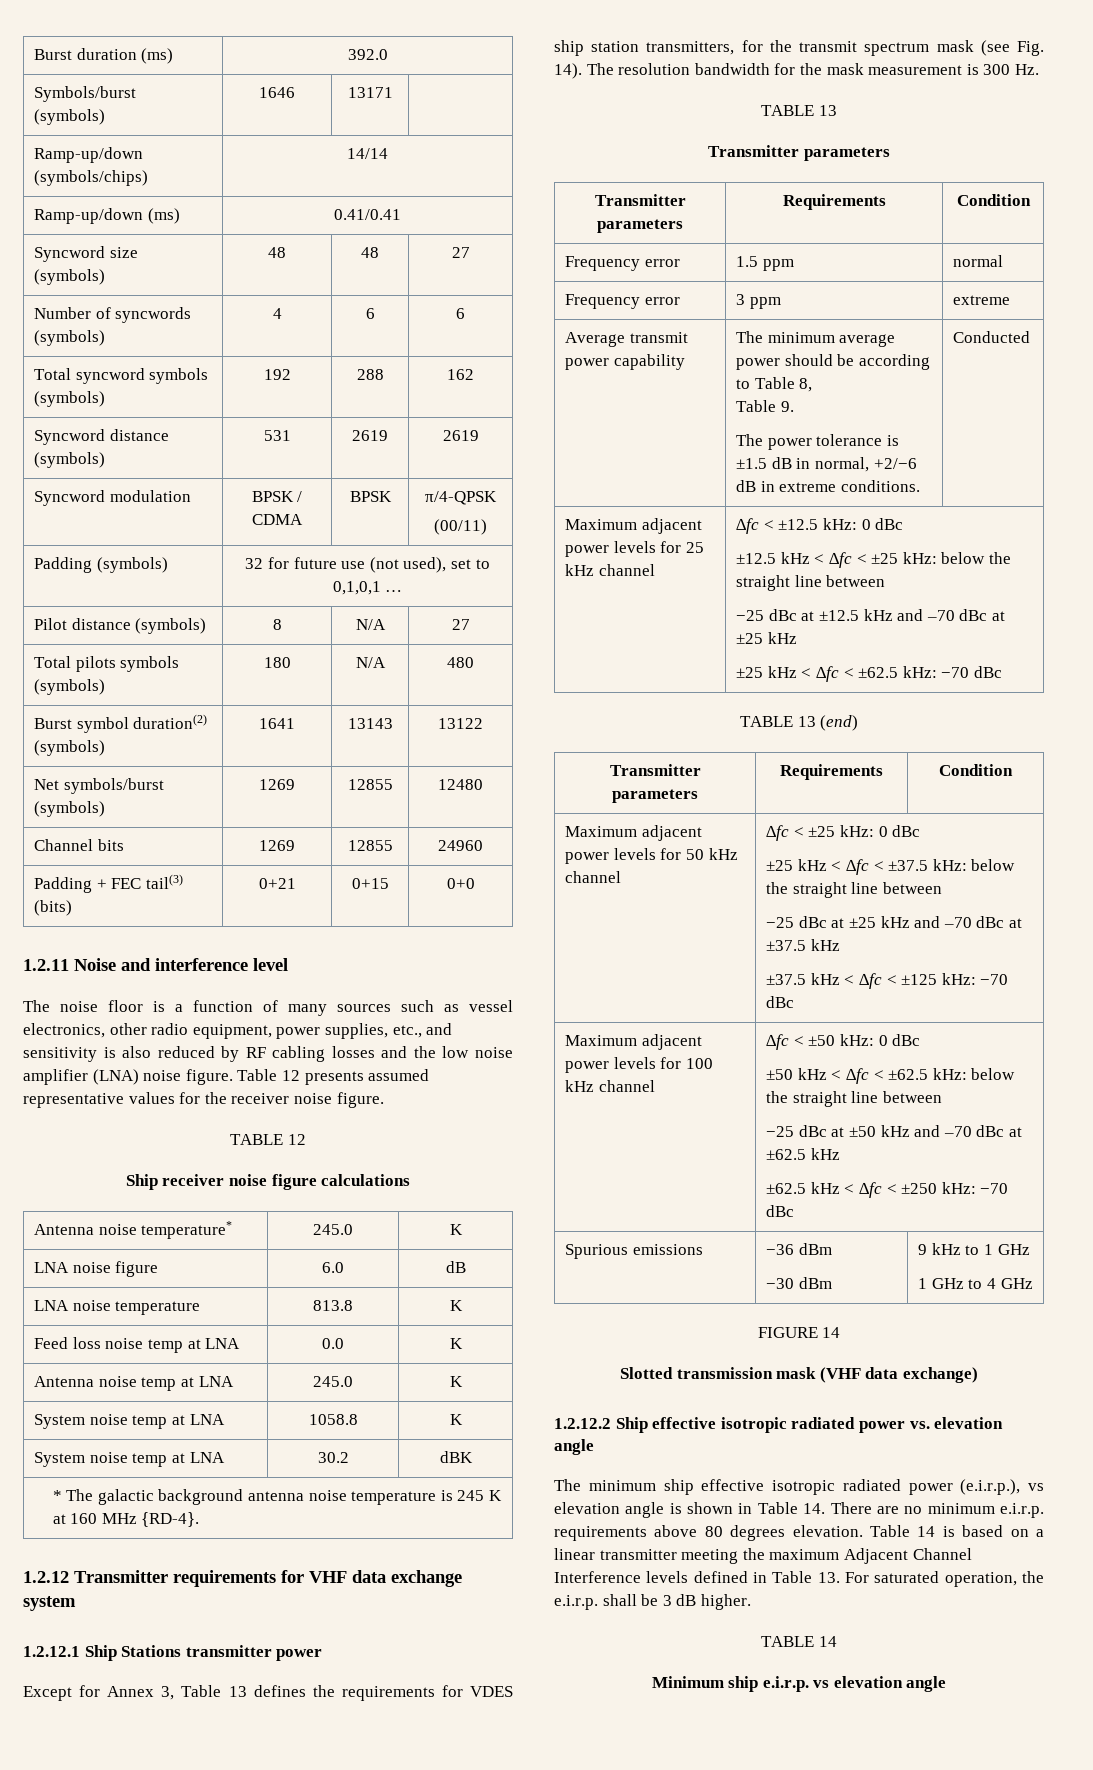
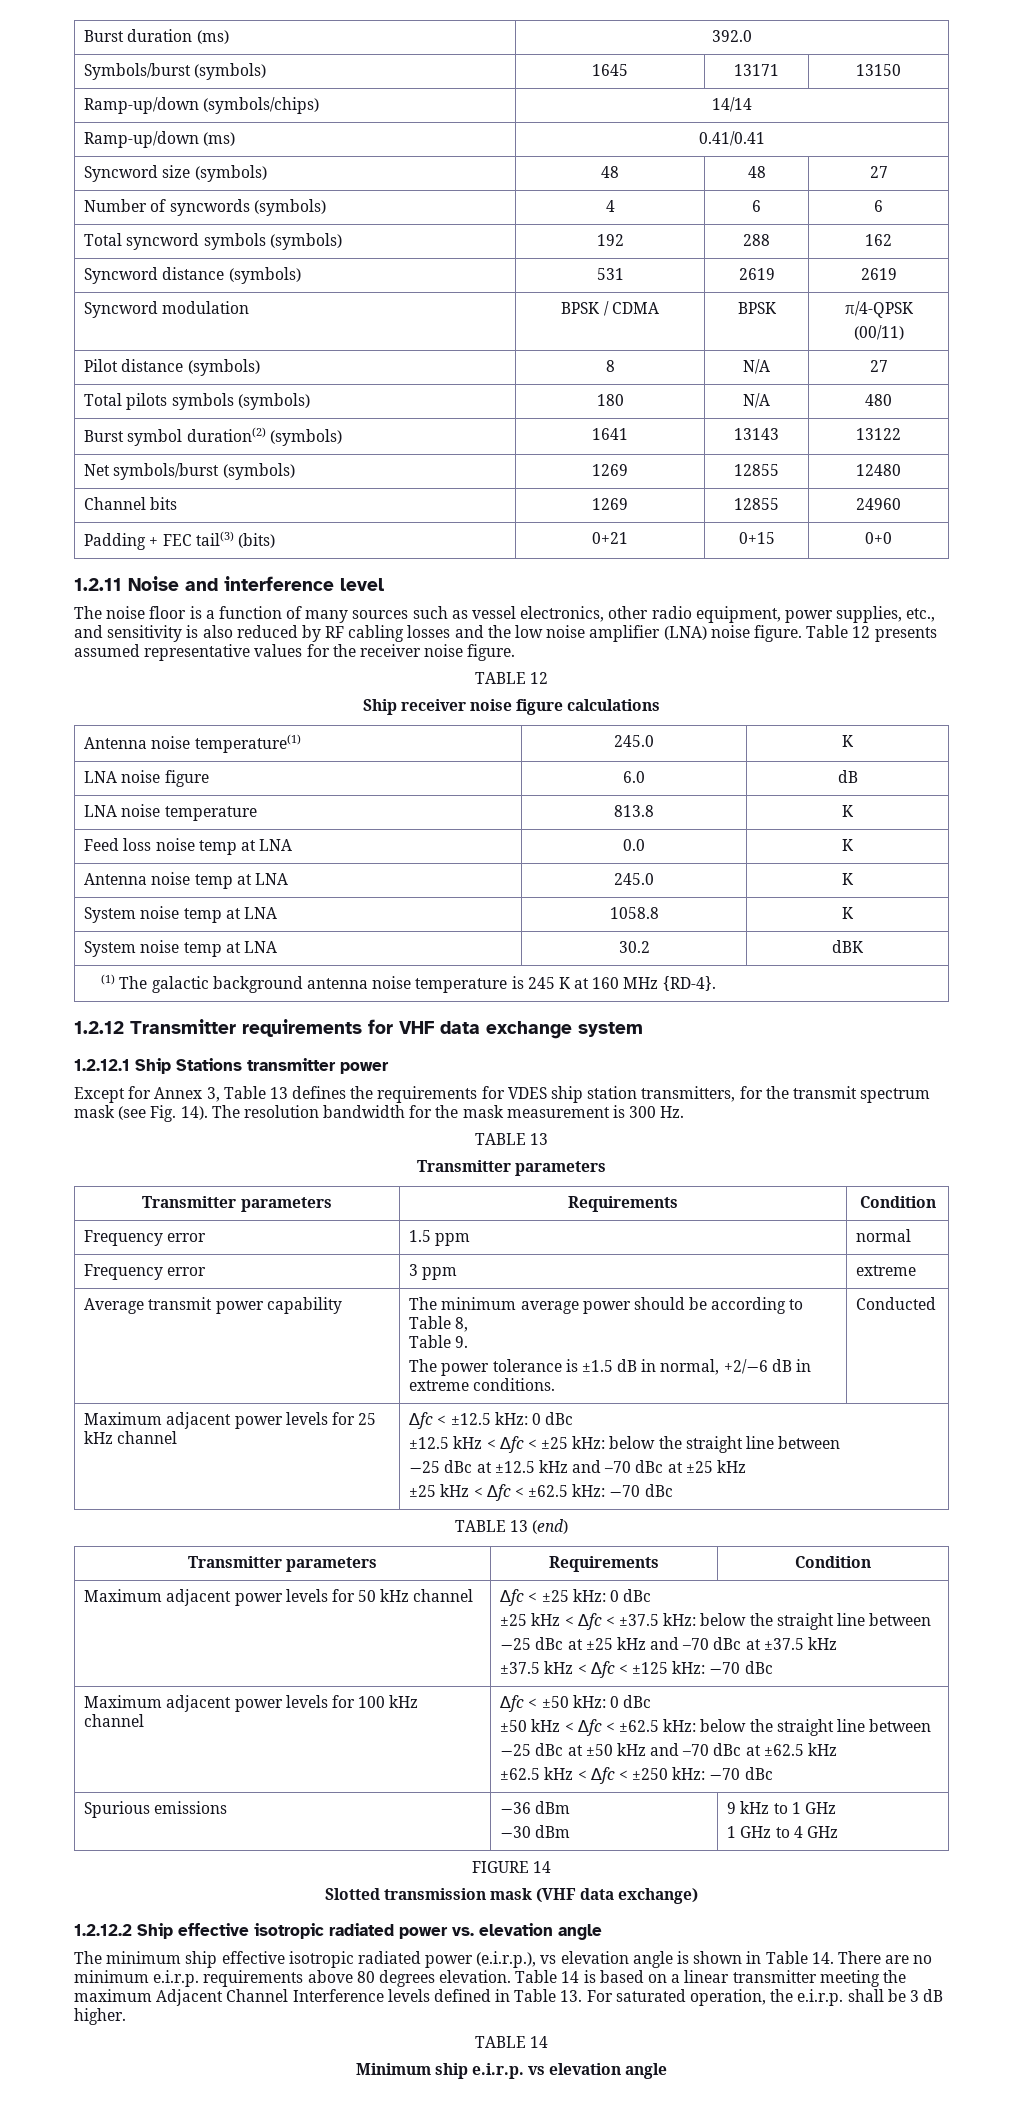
[259,87,295,98] 1646 -> [592,64,628,76] 1645
(393, 92) none -> [856,64,901,76] 13150
[34,557,168,573] [245,557,490,573] [332,581,403,595] // Padding (symbols) | 32 for future use (not used), set to 0,1,0,1 … -> (904, 332) none
[141,1221,233,1239] temperature* -> [194,734,301,753] temperature(1)
[52,1490,62,1501] * -> [101,974,116,985] (1)

